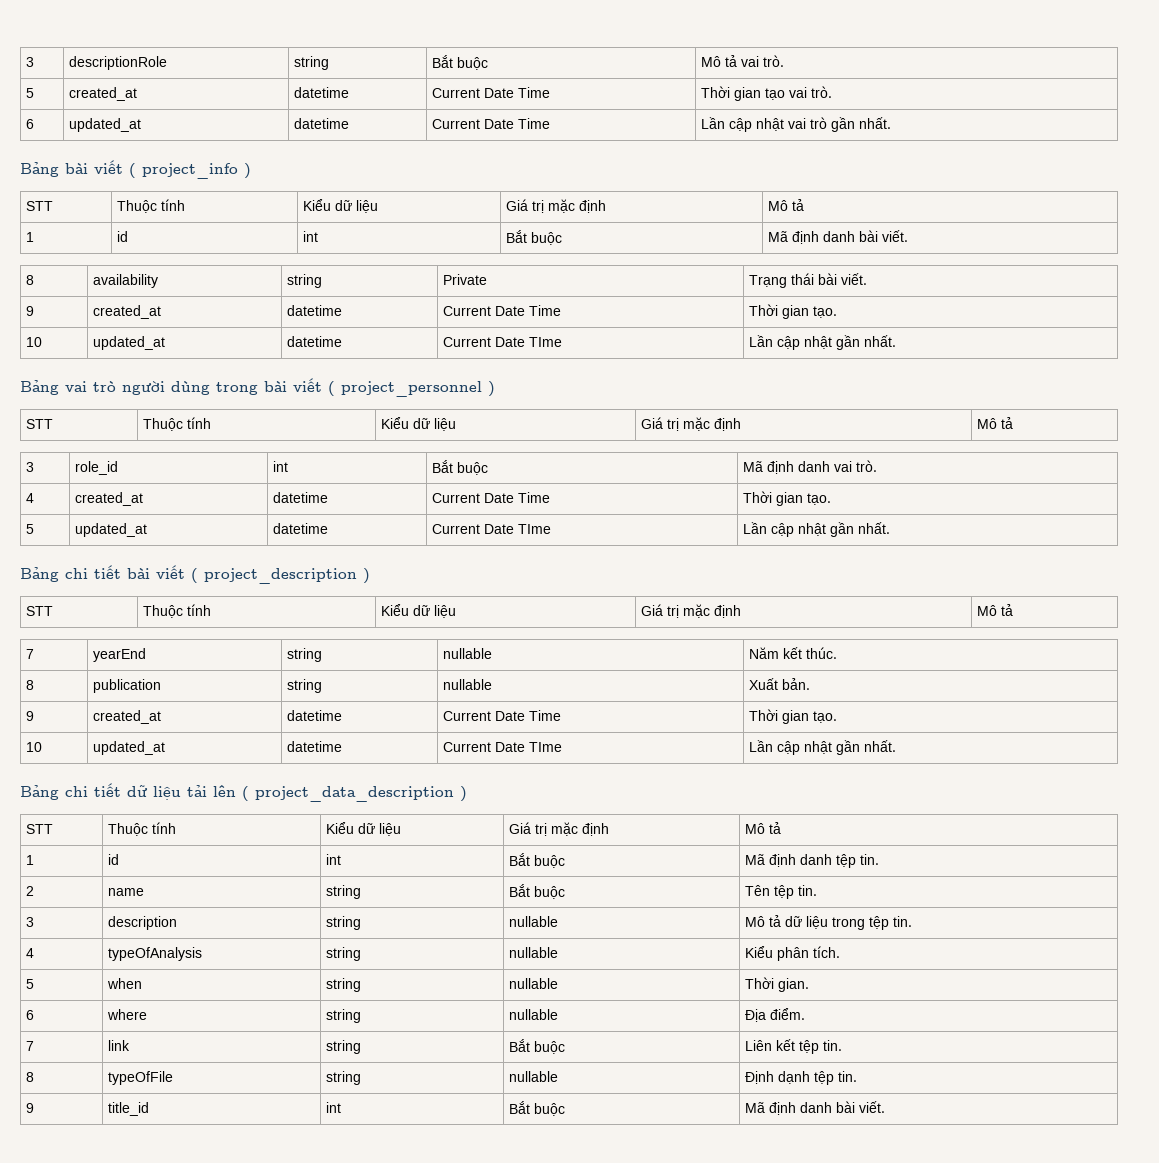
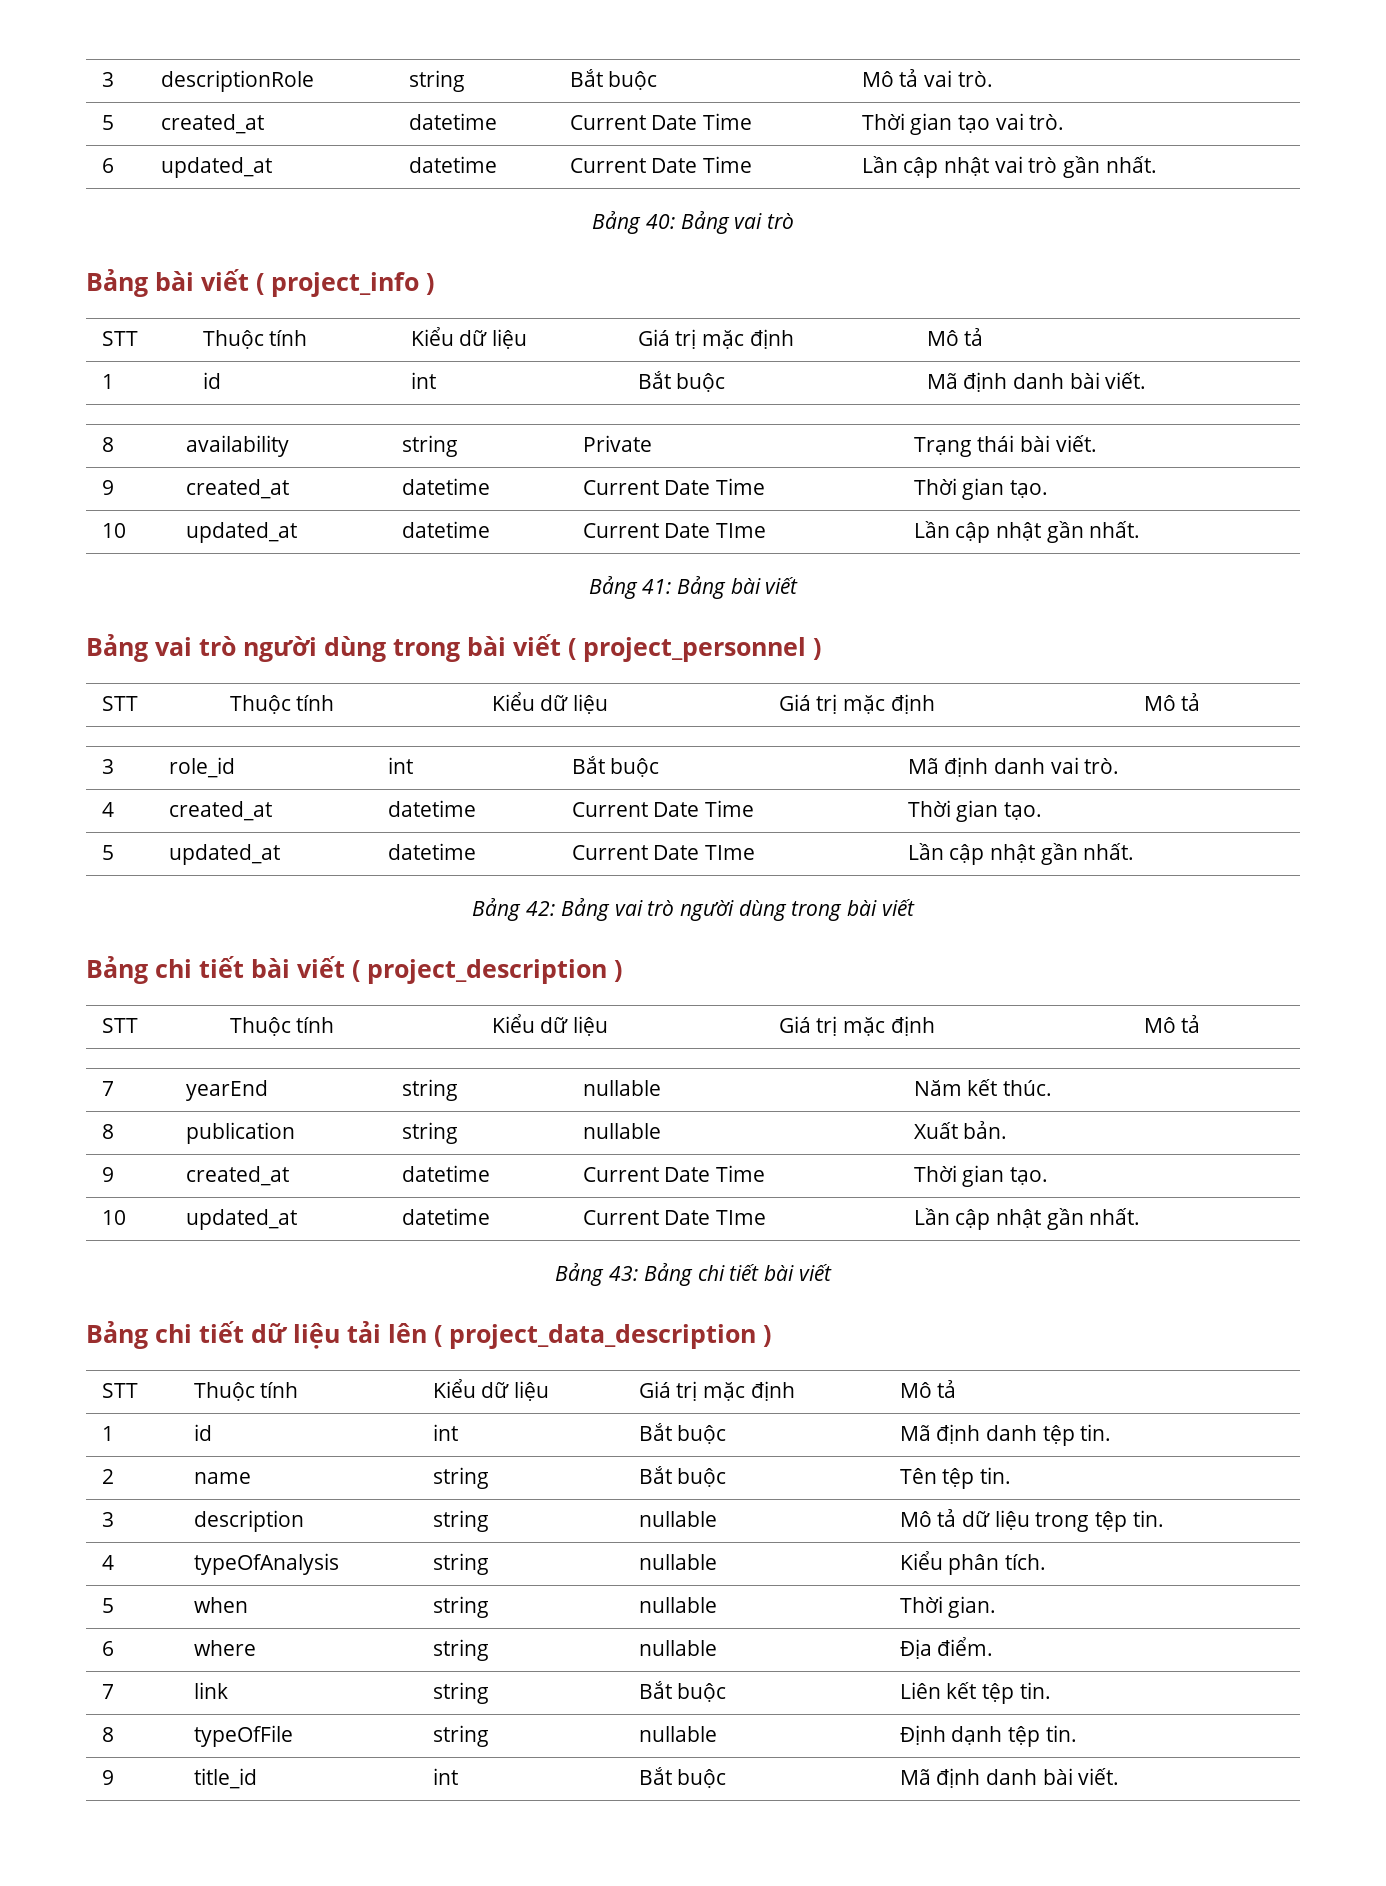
(892, 123) none -> [592,211,794,234] // Bảng 40: Bảng vai trò
(897, 341) none -> [588,576,799,599] // Bảng 41: Bảng bài viết
(891, 528) none -> [472,898,915,921] // Bảng 42: Bảng vai trò người dùng trong bài viết
(897, 746) none -> [555,1263,832,1286] // Bảng 43: Bảng chi tiết bài viết

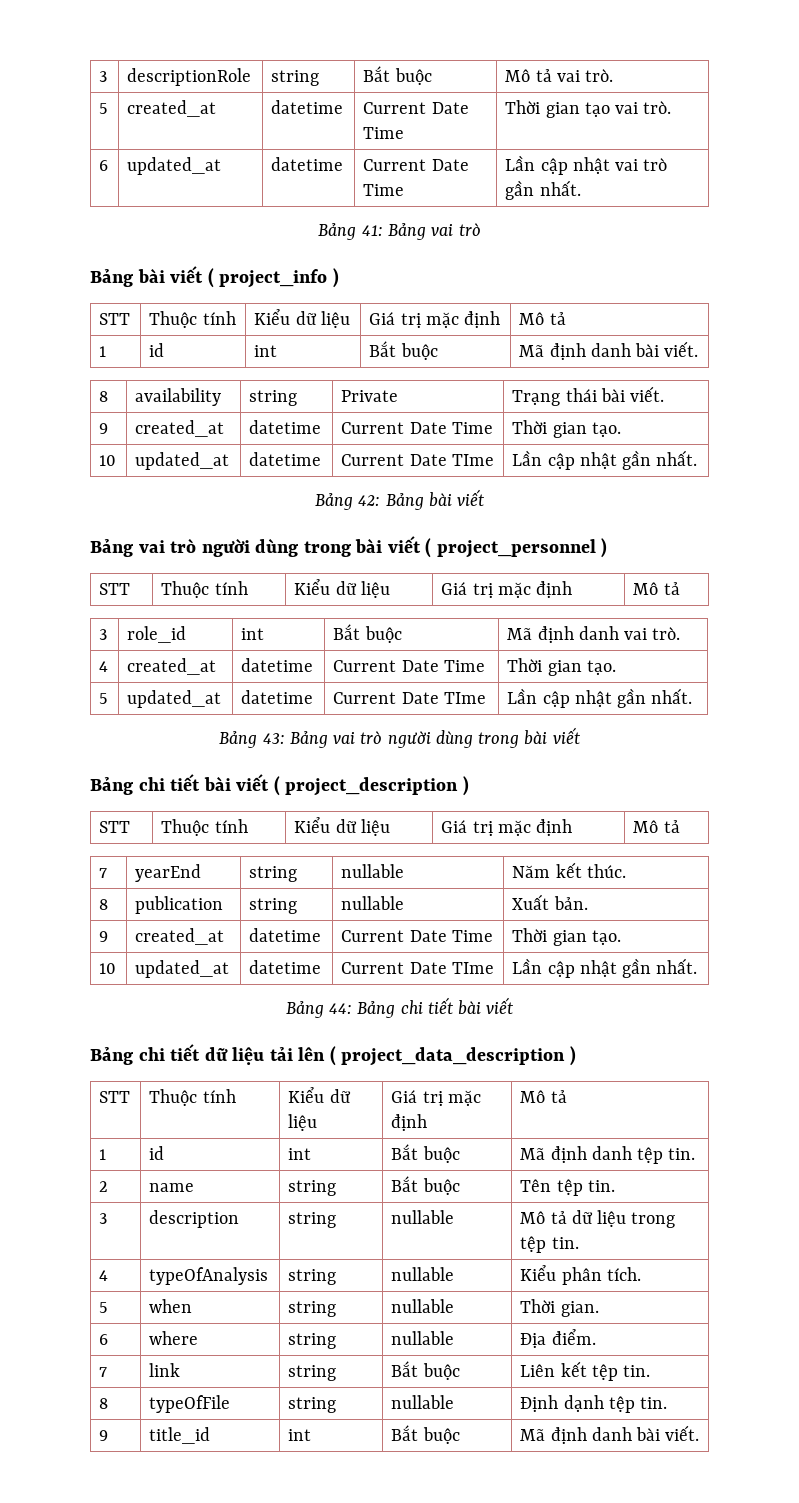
[645,214,675,229] 40: -> [361,225,383,236] 41:
[642,579,672,594] 41: -> [358,495,381,506] 42:
[526,901,556,916] 42: -> [262,733,285,744] 43:
[609,1266,639,1281] 43: -> [328,1003,352,1014] 44:

